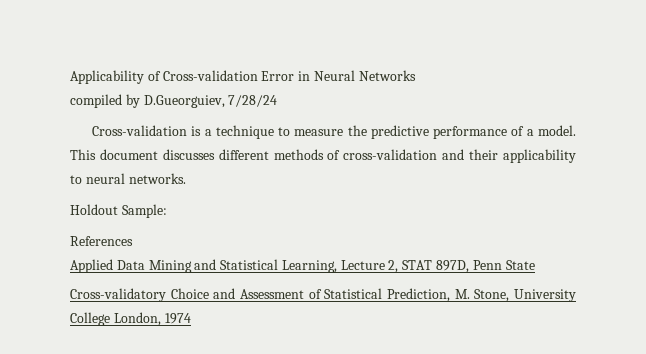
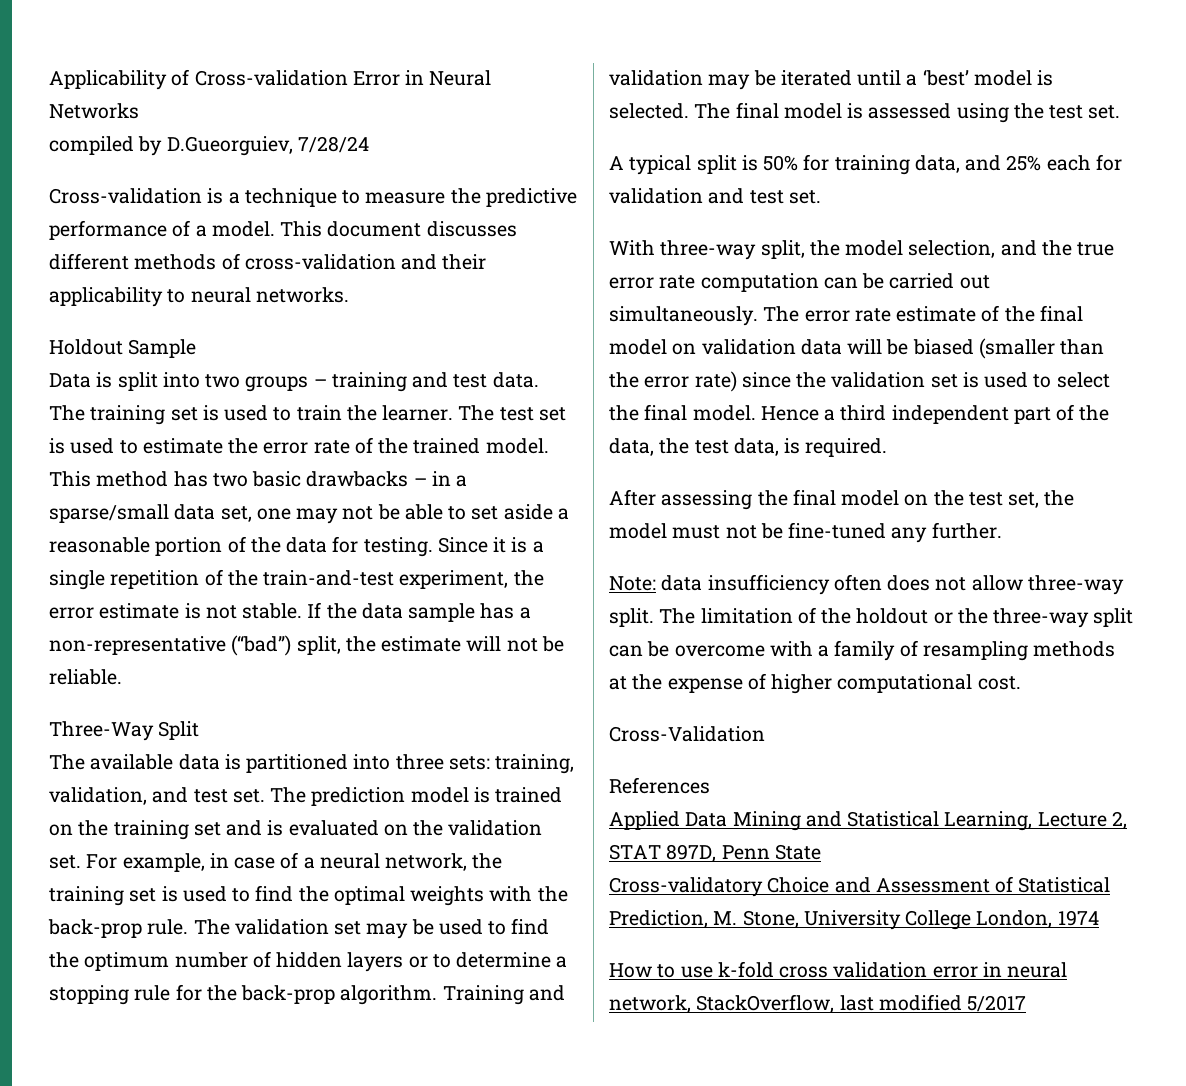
[121,204,167,218] Sample: -> [128,339,197,358] [49,372,539,392] [49,405,566,425] [49,437,549,454] [49,471,468,487] [49,504,569,524] [49,536,544,557] [49,569,544,590] [49,602,531,622] [49,635,564,656] [49,669,122,685] [49,721,200,741] [49,754,575,774] [49,787,563,806] [49,820,543,840] [49,852,503,872] [49,885,568,906] [48,918,550,939] [49,951,568,972] [49,984,565,1005] [609,69,1054,90] [609,102,1121,123] [609,154,1122,175] [609,188,821,204] [609,240,1115,260] [609,273,990,292] [609,305,1083,326] [609,338,1105,359] [609,371,1110,392] [609,404,1110,424] [609,438,888,457] [609,489,1075,510] [609,522,1002,543] [609,574,1124,595] [609,607,1134,628] [609,640,1116,661] [609,673,1021,694] [609,726,765,742] Sample // Data is split into two groups – training and test data. The training set is used to train the learner. The test set is used to estimate the error rate of the trained model. This method has two basic drawbacks – in a sparse/small data set, one may not be able to set aside a reasonable portion of the data for testing. Since it is a single repetition of the train-and-test experiment, the error estimate is not stable. If the data sample has a non-representative (“bad”) split, the estimate will not be reliable. // Three-Way Split // The available data is partitioned into three sets: training, validation, and test set. The prediction model is trained on the training set and is evaluated on the validation set. For example, in case of a neural network, the training set is used to find the optimal weights with the back-prop rule. The validation set may be used to find the optimum number of hidden layers or to determine a stopping rule for the back-prop algorithm. Training and validation may be iterated until a ‘best’ model is selected. The final model is assessed using the test set. // A typical split is 50% for training data, and 25% each for validation and test set. // With three-way split, the model selection, and the true error rate computation can be carried out simultaneously. The error rate estimate of the final model on validation data will be biased (smaller than the error rate) since the validation set is used to select the final model. Hence a third independent part of the data, the test data, is required. // After assessing the final model on the test set, the model must not be fine-tuned any further. // Note: data insufficiency often does not allow three-way split. The limitation of the holdout or the three-way split can be overcome with a family of resampling methods at the expense of higher computational cost. // Cross-Validation
(191, 318) none -> [609,961,1068,978] [609,994,1027,1013] // How to use k-fold cross validation error in neural network, StackOverflow, last modified 5/2017

